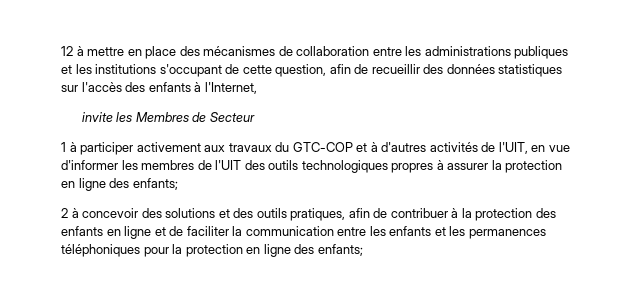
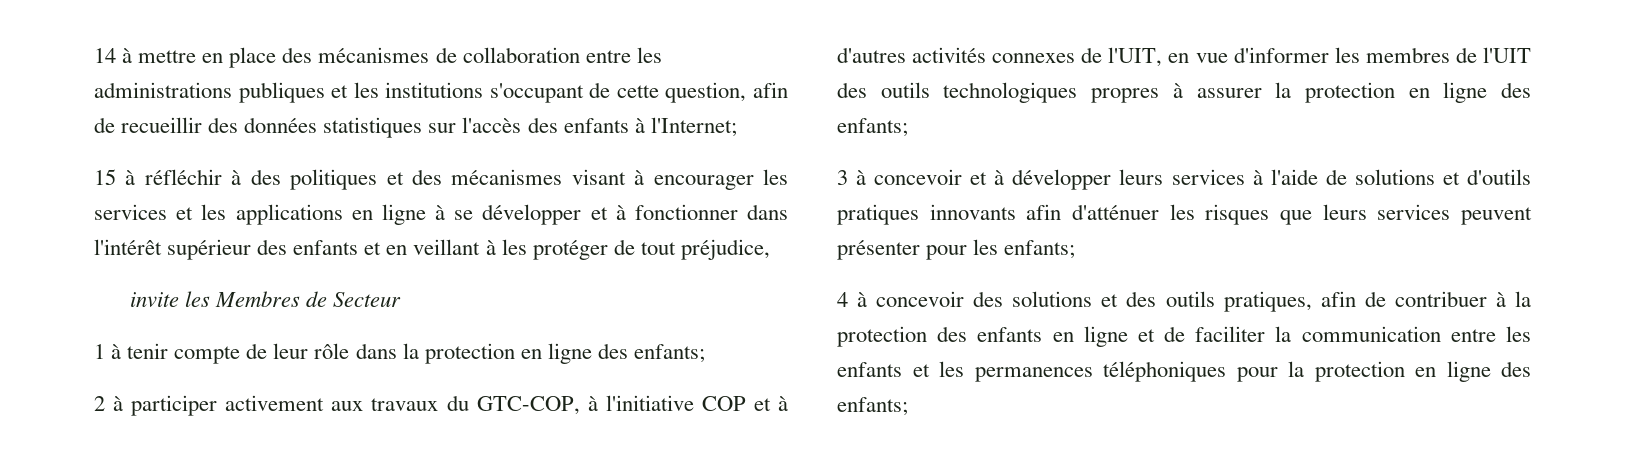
[61,46,73,56] 12 -> [94,48,116,63] 14
[204,82,257,94] l'Internet, -> [650,117,737,137] [94,169,788,190] [94,204,788,225] [94,239,770,260] l'Internet; // 15 à réfléchir à des politiques et des mécanismes visant à encourager les services et les applications en ligne à se développer et à fonctionner dans l'intérêt supérieur des enfants et en veillant à les protéger de tout préjudice,
(77, 147) none -> [127,343,705,364] [94,396,124,411] tenir compte de leur rôle dans la protection en ligne des enfants; // 2 à
[292,142,353,152] GTC-COP -> [476,395,746,415] GTC-COP, à l'initiative COP
(478, 147) none -> [992,53,1076,63] connexes
[61,208,68,218] 2 -> [837,169,1531,190] [837,204,1532,225] [837,239,1076,260] [837,292,848,307] 3 à concevoir et à développer leurs services à l'aide de solutions et d'outils pratiques innovants afin d'atténuer les risques que leurs services peuvent présenter pour les enfants; // 4

